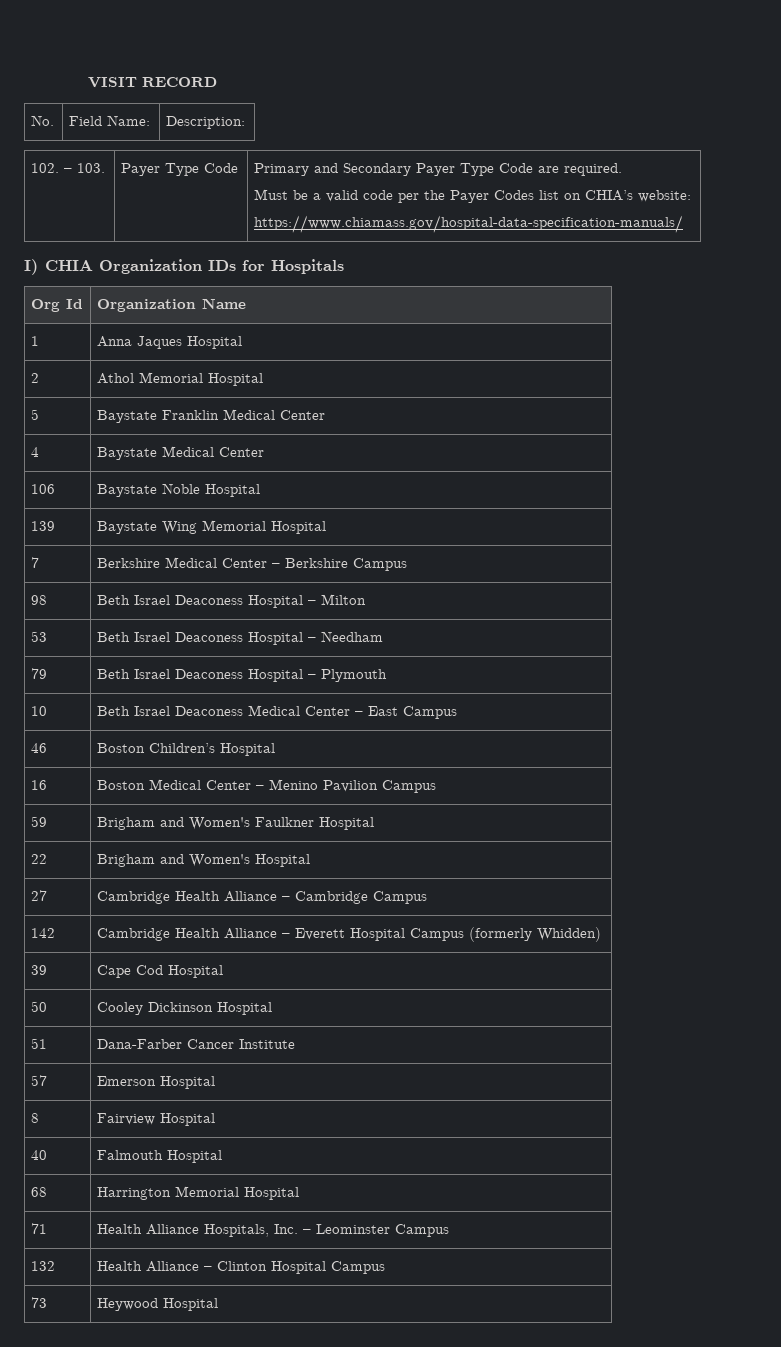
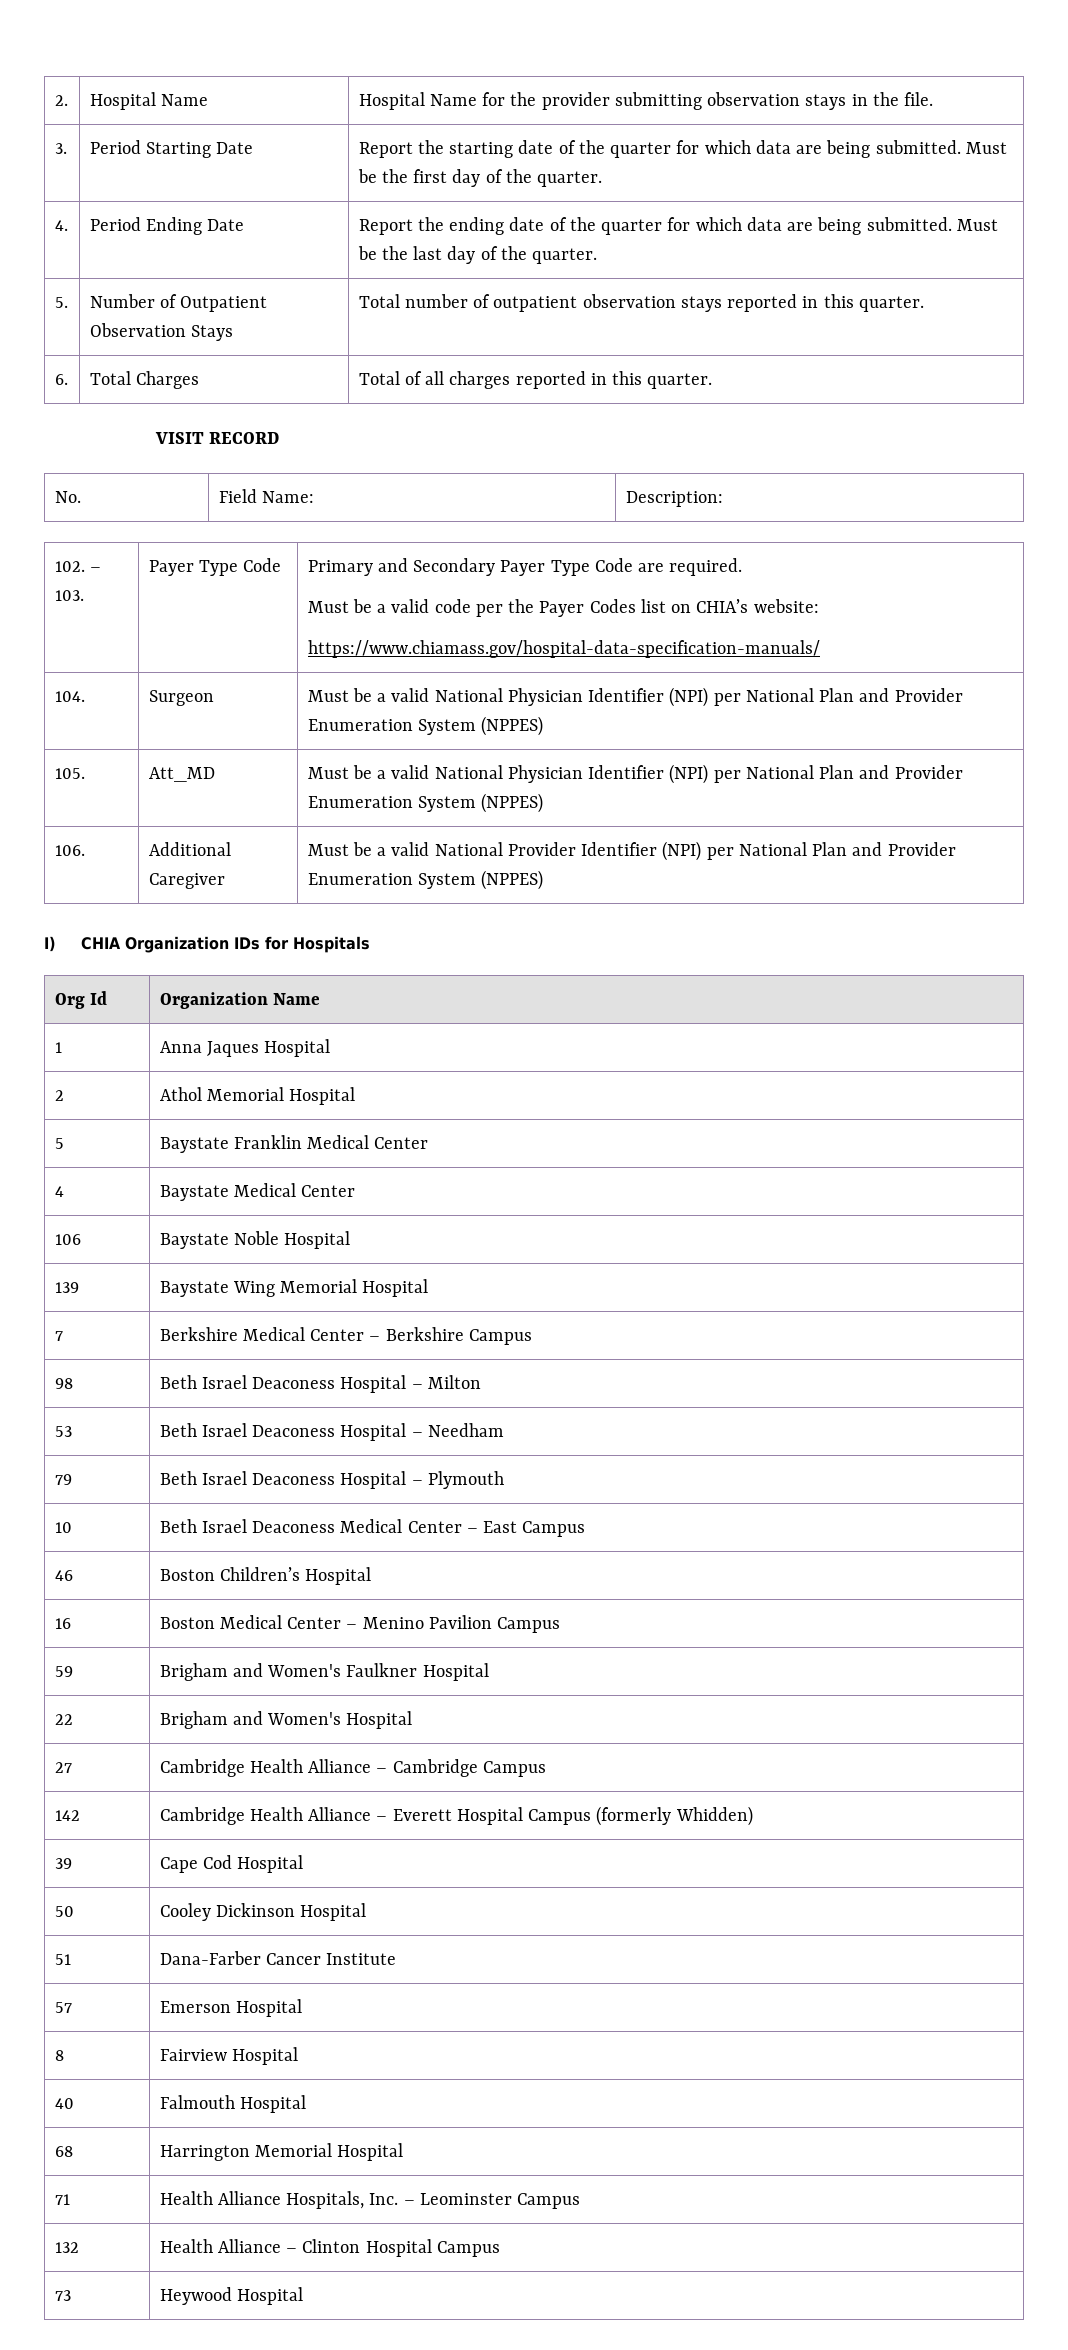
(88, 82) none -> [54,95,68,106] [89,92,208,110] [358,92,934,110] [54,143,67,154] [89,140,254,158] [358,140,1007,158] [357,169,603,187] [54,220,68,231] [89,217,245,235] [358,217,998,235] [357,246,598,264] [54,297,68,308] [89,294,268,312] [89,323,233,341] [358,294,924,312] [54,374,68,385] [89,371,199,389] [358,371,713,389] 2. | Hospital Name | Hospital Name for the provider submitting observation stays in the file. // 3. | Period Starting Date | Report the starting date of the quarter for which data are being submitted. Must be the first day of the quarter. // 4. | Period Ending Date | Report the ending date of the quarter for which data are being submitted. Must be the last day of the quarter. // 5. | Number of Outpatient Observation Stays | Total number of outpatient observation stays reported in this quarter. // 6. | Total Charges | Total of all charges reported in this quarter. //
(684, 224) none -> [54,691,85,702] [148,690,214,706] [307,687,963,707] [307,716,544,736] [54,768,85,779] [148,767,215,782] [307,764,963,784] [307,793,544,813] [54,845,85,856] [148,842,231,856] [148,873,225,889] [307,841,956,861] [307,870,544,890] // 104. | Surgeon | Must be a valid National Physician Identifier (NPI) per National Plan and Provider Enumeration System (NPPES) // 105. | Att_MD | Must be a valid National Physician Identifier (NPI) per National Plan and Provider Enumeration System (NPPES) // 106. | Additional Caregiver | Must be a valid National Provider Identifier (NPI) per National Plan and Provider Enumeration System (NPPES)

